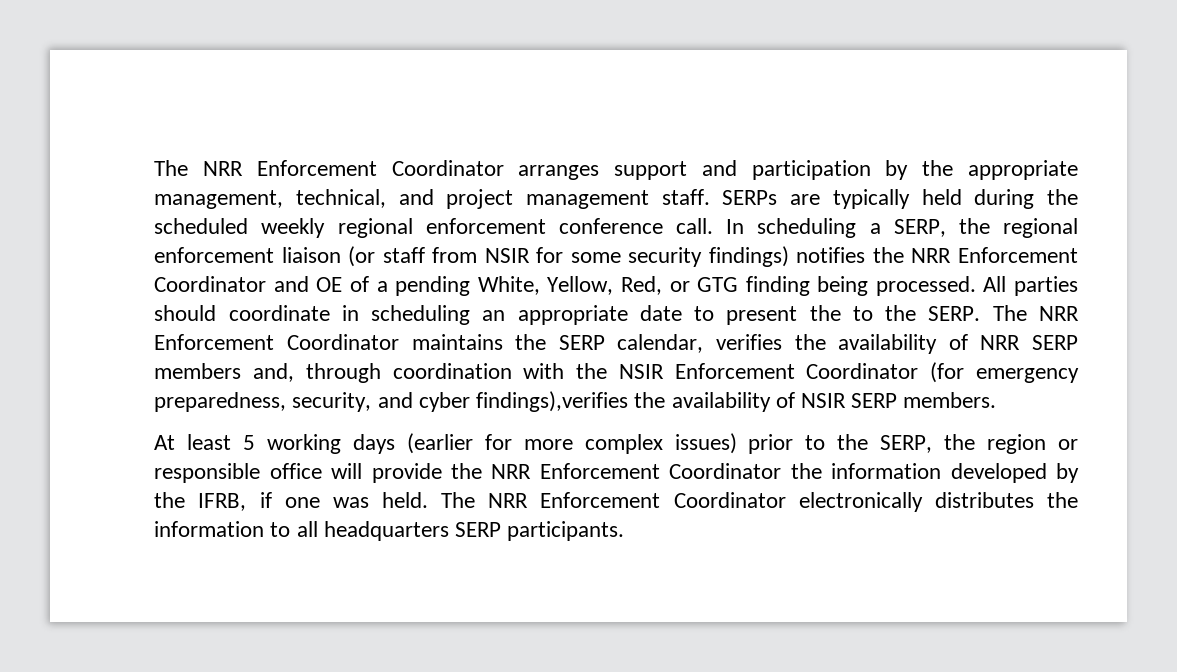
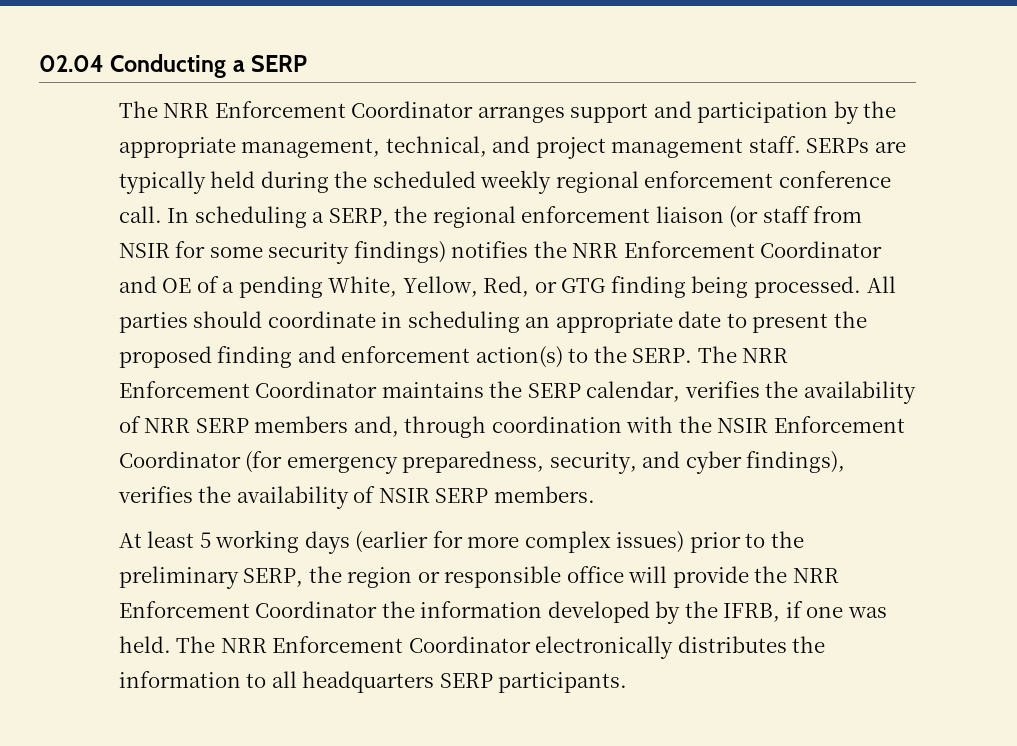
(154, 168) none -> [39,54,308,78] 02.04 Conducting a SERP //
(841, 313) none -> [118,346,563,368] proposed finding and enforcement action(s)
[476,391,629,412] findings),verifies -> [746,451,846,473] [117,486,193,503] findings), verifies
(869, 442) none -> [118,566,239,589] preliminary

